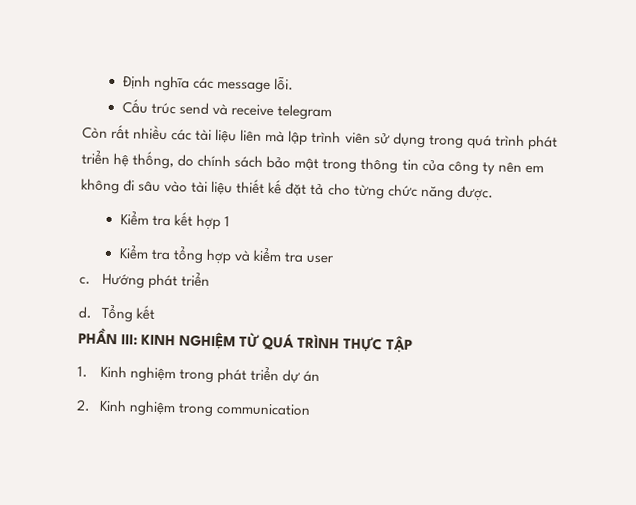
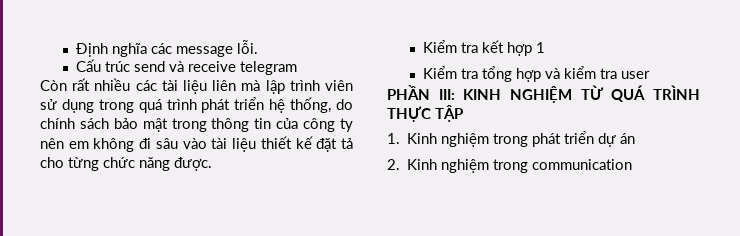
[79,272,211,290] [78,304,156,323] // c. Hướng phát triển // d. Tổng kết -> (650, 75) none

